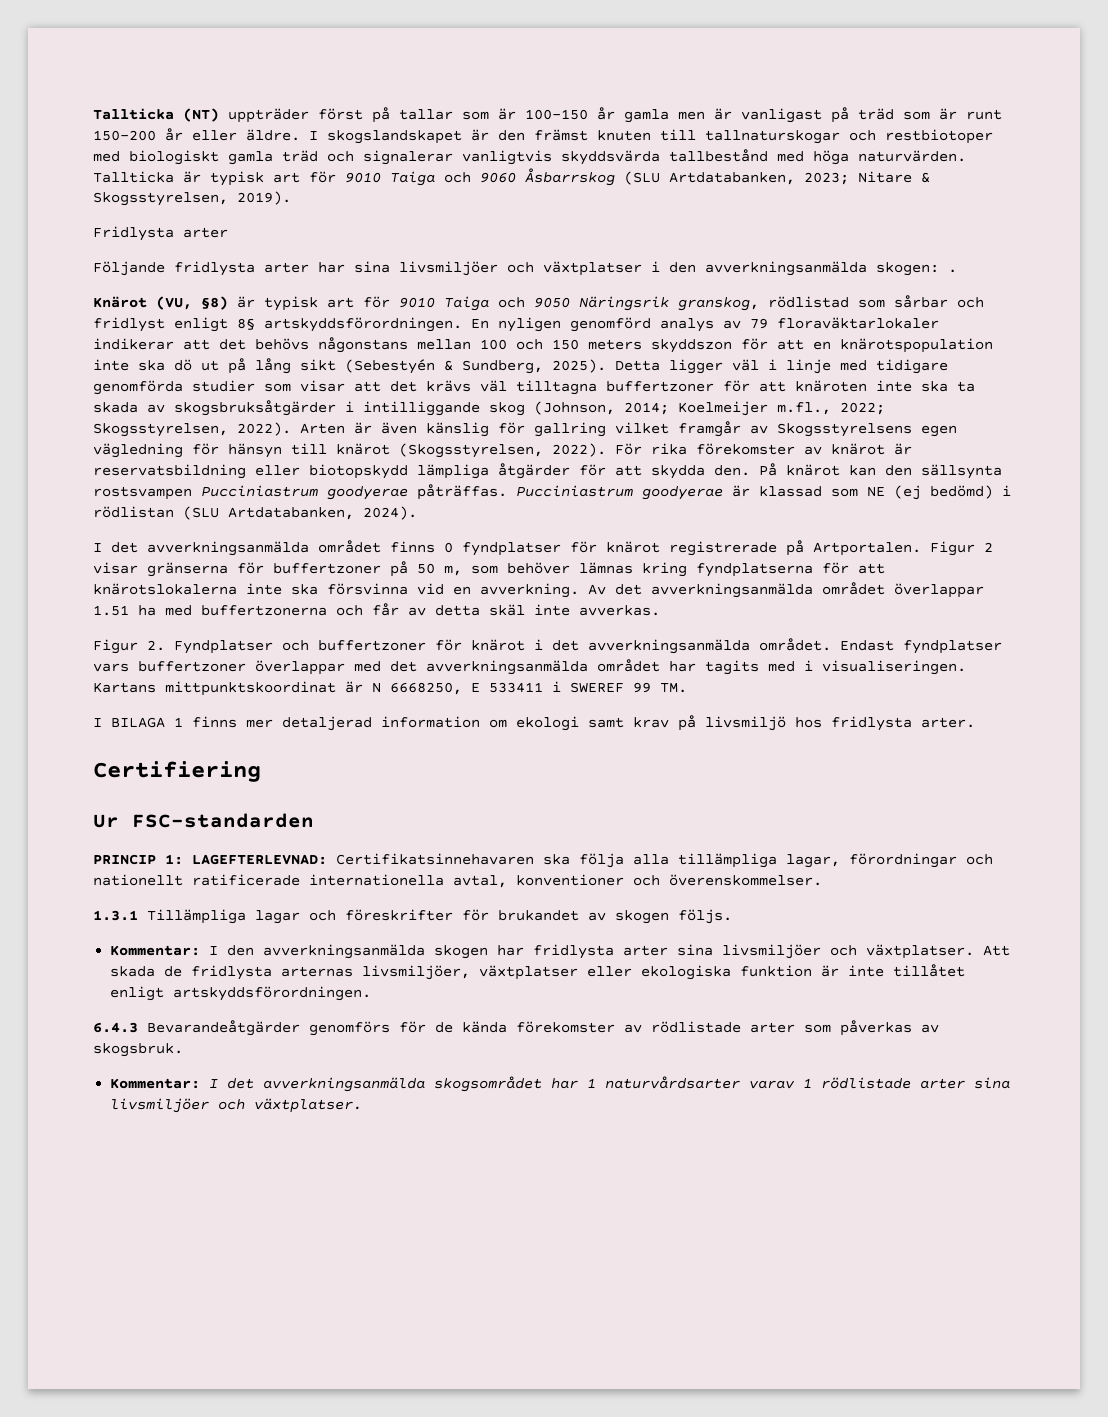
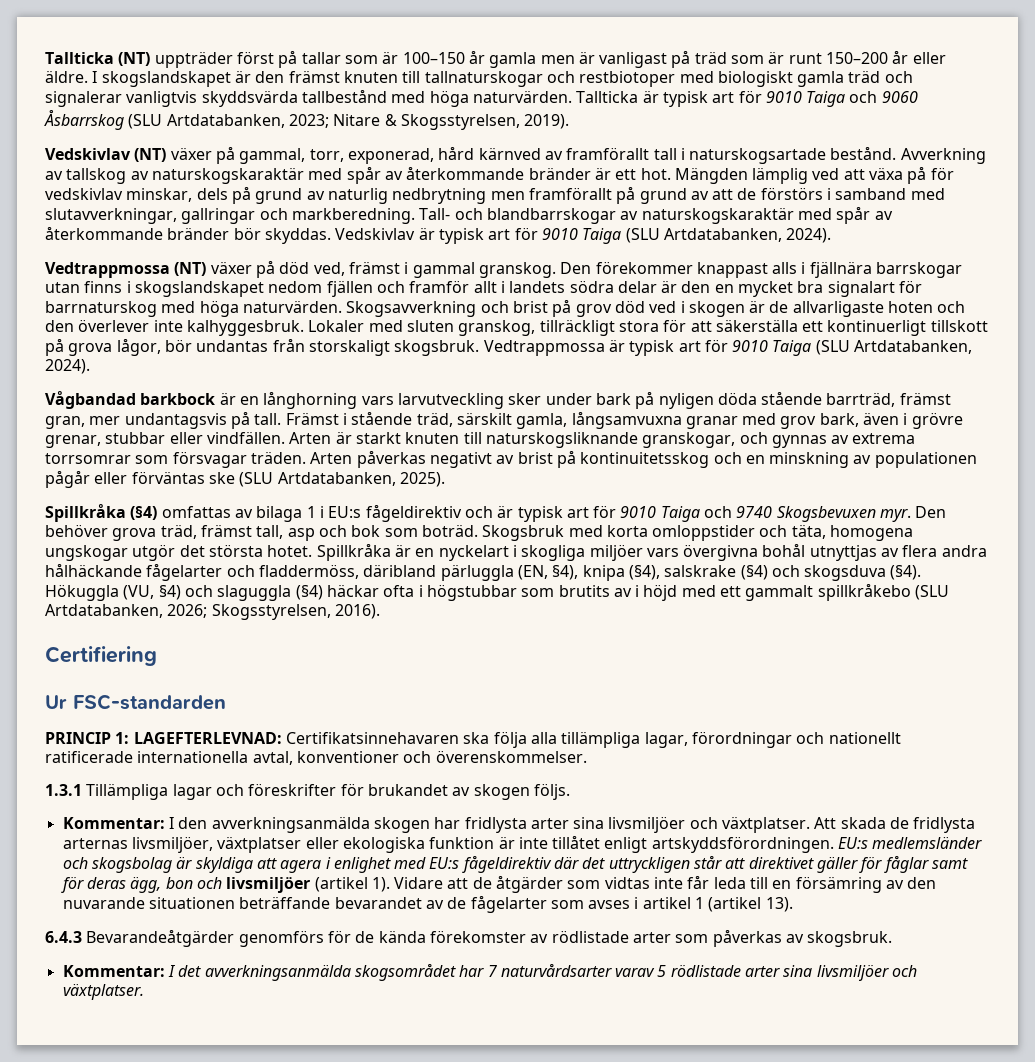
[93,226,228,241] [93,261,957,276] [93,295,984,311] [93,317,939,332] [93,337,993,353] [93,358,948,374] [93,380,975,395] [93,400,885,416] [93,421,957,437] [93,443,912,458] [93,463,1002,479] [93,484,1011,500] [93,506,417,520] [93,540,993,556] [93,561,885,577] [93,582,984,598] [93,603,660,616] [93,638,1002,654] [93,659,966,675] [93,681,687,696] [93,715,975,731] Fridlysta arter // Följande fridlysta arter har sina livsmiljöer och växtplatser i den avverkningsanmälda skogen: . // Knärot (VU, §8) är typisk art för 9010 Taiga och 9050 Näringsrik granskog, rödlistad som sårbar och fridlyst enligt 8§ artskyddsförordningen. En nyligen genomförd analys av 79 floraväktarlokaler indikerar att det behövs någonstans mellan 100 och 150 meters skyddszon för att en knärotspopulation inte ska dö ut på lång sikt (Sebestyén & Sundberg, 2025). Detta ligger väl i linje med tidigare genomförda studier som visar att det krävs väl tilltagna buffertzoner för att knäroten inte ska ta skada av skogsbruksåtgärder i intilliggande skog (Johnson, 2014; Koelmeijer m.fl., 2022; Skogsstyrelsen, 2022). Arten är även känslig för gallring vilket framgår av Skogsstyrelsens egen vägledning för hänsyn till knärot (Skogsstyrelsen, 2022). För rika förekomster av knärot är reservatsbildning eller biotopskydd lämpliga åtgärder för att skydda den. På knärot kan den sällsynta rostsvampen Pucciniastrum goodyerae påträffas. Pucciniastrum goodyerae är klassad som NE (ej bedömd) i rödlistan (SLU Artdatabanken, 2024). // I det avverkningsanmälda området finns 0 fyndplatser för knärot registrerade på Artportalen. Figur 2 visar gränserna för buffertzoner på 50 m, som behöver lämnas kring fyndplatserna för att knärotslokalerna inte ska försvinna vid en avverkning. Av det avverkningsanmälda området överlappar 1.51 ha med buffertzonerna och får av detta skäl inte avverkas. // Figur 2. Fyndplatser och buffertzoner för knärot i det avverkningsanmälda området. Endast fyndplatser vars buffertzoner överlappar med det avverkningsanmälda området har tagits med i visualiseringen. Kartans mittpunktskoordinat är N 6668250, E 533411 i SWEREF 99 TM. // I BILAGA 1 finns mer detaljerad information om ekologi samt krav på livsmiljö hos fridlysta arter. -> [45,146,986,164] [45,166,954,184] [45,186,945,204] [45,206,893,224] [45,226,832,244] [45,260,963,278] [45,280,923,297] [45,299,966,317] [45,319,988,336] [45,338,973,356] [45,359,90,374] [45,391,951,409] [45,411,963,429] [45,431,916,448] [45,450,977,468] [45,470,445,488] [45,504,947,522] [45,524,914,541] [45,543,987,561] [45,563,922,581] [45,583,950,601] [45,604,380,620] Vedskivlav (NT) växer på gammal, torr, exponerad, hård kärnved av framförallt tall i naturskogsartade bestånd. Avverkning av tallskog av naturskogskaraktär med spår av återkommande bränder är ett hot. Mängden lämplig ved att växa på för vedskivlav minskar, dels på grund av naturlig nedbrytning men framförallt på grund av att de förstörs i samband med slutavverkningar, gallringar och markberedning. Tall- och blandbarrskogar av naturskogskaraktär med spår av återkommande bränder bör skyddas. Vedskivlav är typisk art för 9010 Taiga (SLU Artdatabanken, 2024). // Vedtrappmossa (NT) växer på död ved, främst i gammal granskog. Den förekommer knappast alls i fjällnära barrskogar utan finns i skogslandskapet nedom fjällen och framför allt i landets södra delar är den en mycket bra signalart för barrnaturskog med höga naturvärden. Skogsavverkning och brist på grov död ved i skogen är de allvarligaste hoten och den överlever inte kalhyggesbruk. Lokaler med sluten granskog, tillräckligt stora för att säkerställa ett kontinuerligt tillskott på grova lågor, bör undantas från storskaligt skogsbruk. Vedtrappmossa är typisk art för 9010 Taiga (SLU Artdatabanken, 2024). // Vågbandad barkbock är en långhorning vars larvutveckling sker under bark på nyligen döda stående barrträd, främst gran, mer undantagsvis på tall. Främst i stående träd, särskilt gamla, långsamvuxna granar med grov bark, även i grövre grenar, stubbar eller vindfällen. Arten är starkt knuten till naturskogsliknande granskogar, och gynnas av extrema torrsomrar som försvagar träden. Arten påverkas negativt av brist på kontinuitetsskog och en minskning av populationen pågår eller förväntas ske (SLU Artdatabanken, 2025). // Spillkråka (§4) omfattas av bilaga 1 i EU:s fågeldirektiv och är typisk art för 9010 Taiga och 9740 Skogsbevuxen myr. Den behöver grova träd, främst tall, asp och bok som boträd. Skogsbruk med korta omloppstider och täta, homogena ungskogar utgör det största hotet. Spillkråka är en nyckelart i skogliga miljöer vars övergivna bohål utnyttjas av flera andra hålhäckande fågelarter och fladdermöss, däribland pärluggla (EN, §4), knipa (§4), salskrake (§4) och skogsduva (§4). Hökuggla (VU, §4) och slaguggla (§4) häckar ofta i högstubbar som brutits av i höjd med ett gammalt spillkråkebo (SLU Artdatabanken, 2026; Skogsstyrelsen, 2016).
(372, 993) none -> [838,836,983,849] [62,855,969,873] [60,875,937,893] [62,895,793,913] EU:s medlemsländer och skogsbolag är skyldiga att agera i enlighet med EU:s fågeldirektiv där det uttryckligen står att direktivet gäller för fåglar samt för deras ägg, bon och livsmiljöer (artikel 1). Vidare att de åtgärder som vidtas inte får leda till en försämring av den nuvarande situationen beträffande bevarandet av de fågelarter som avses i artikel 1 (artikel 13).
[587,1078,597,1088] 1 -> [487,965,497,977] 7
[803,1078,813,1088] 1 -> [657,965,667,977] 5

